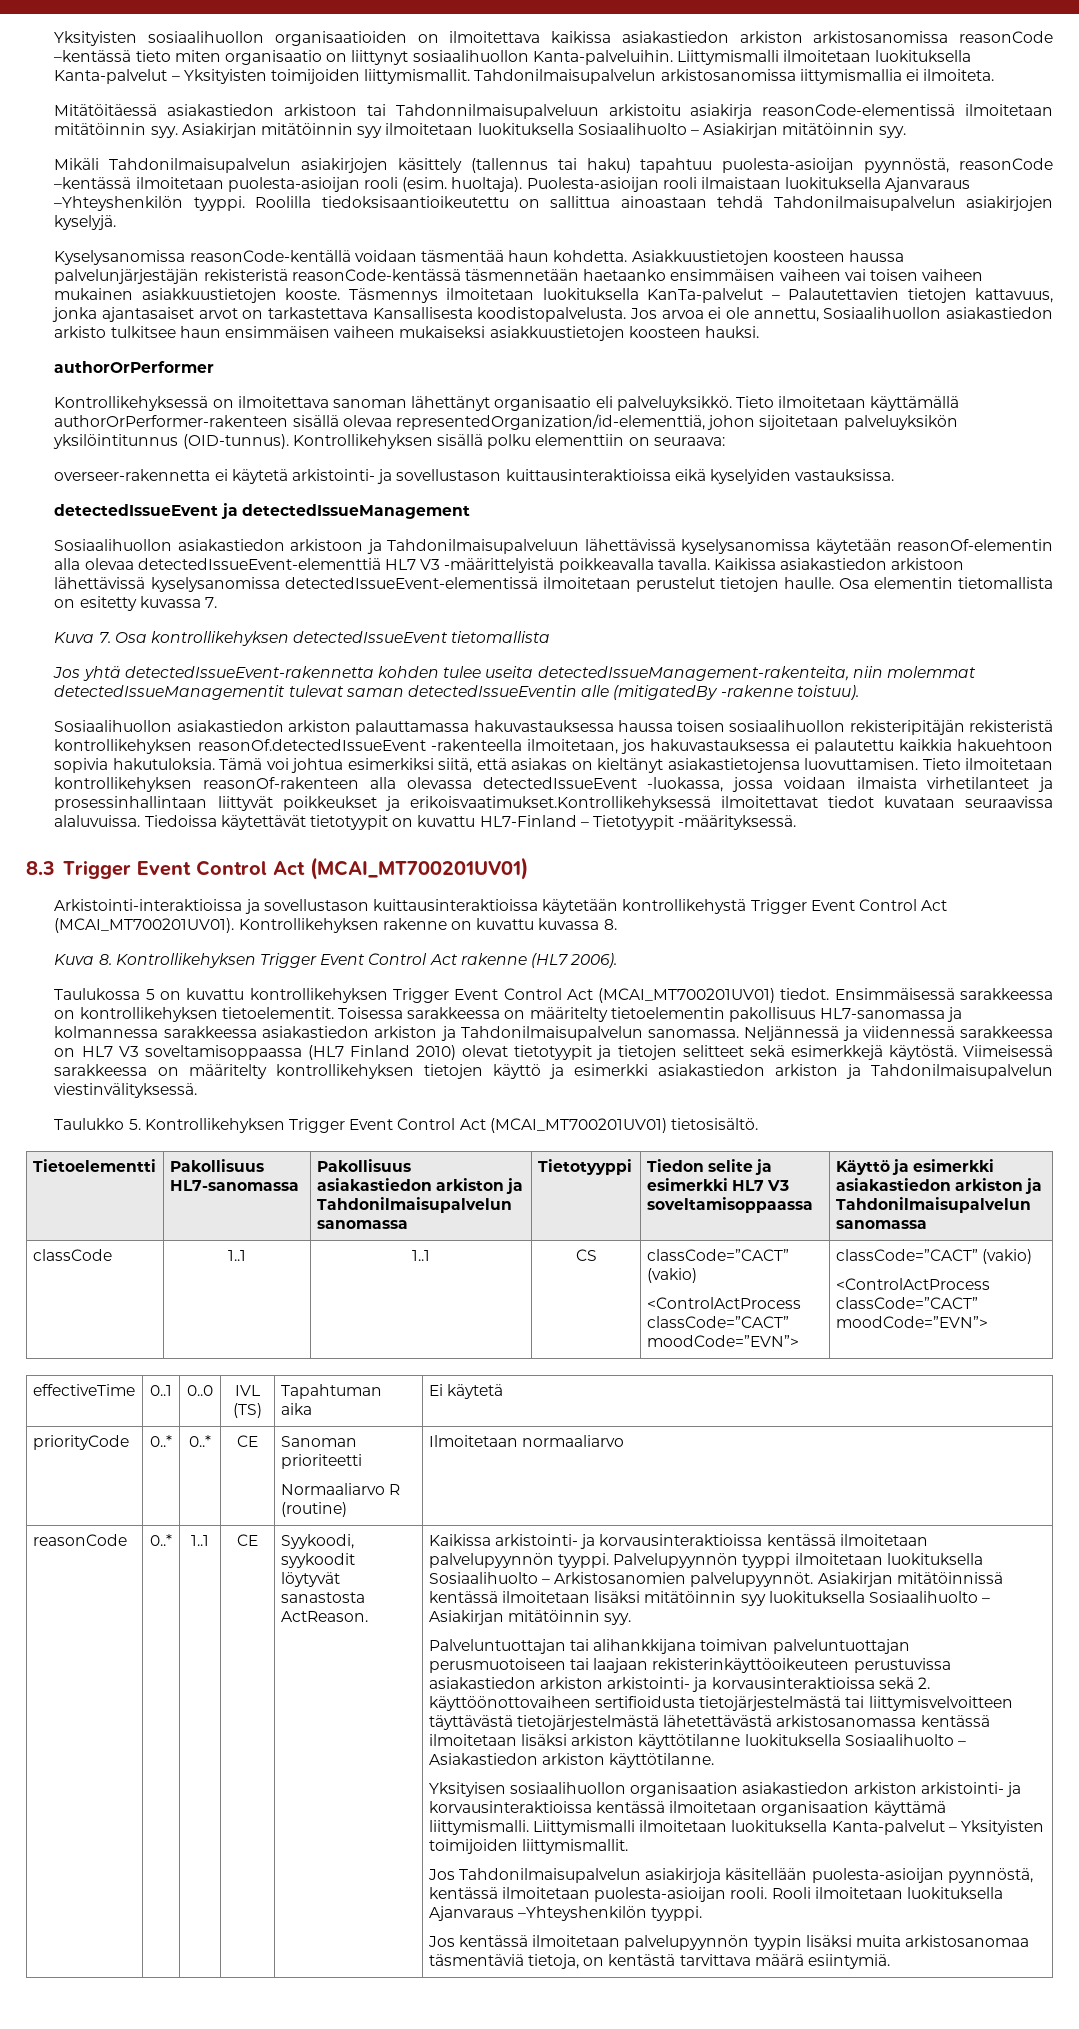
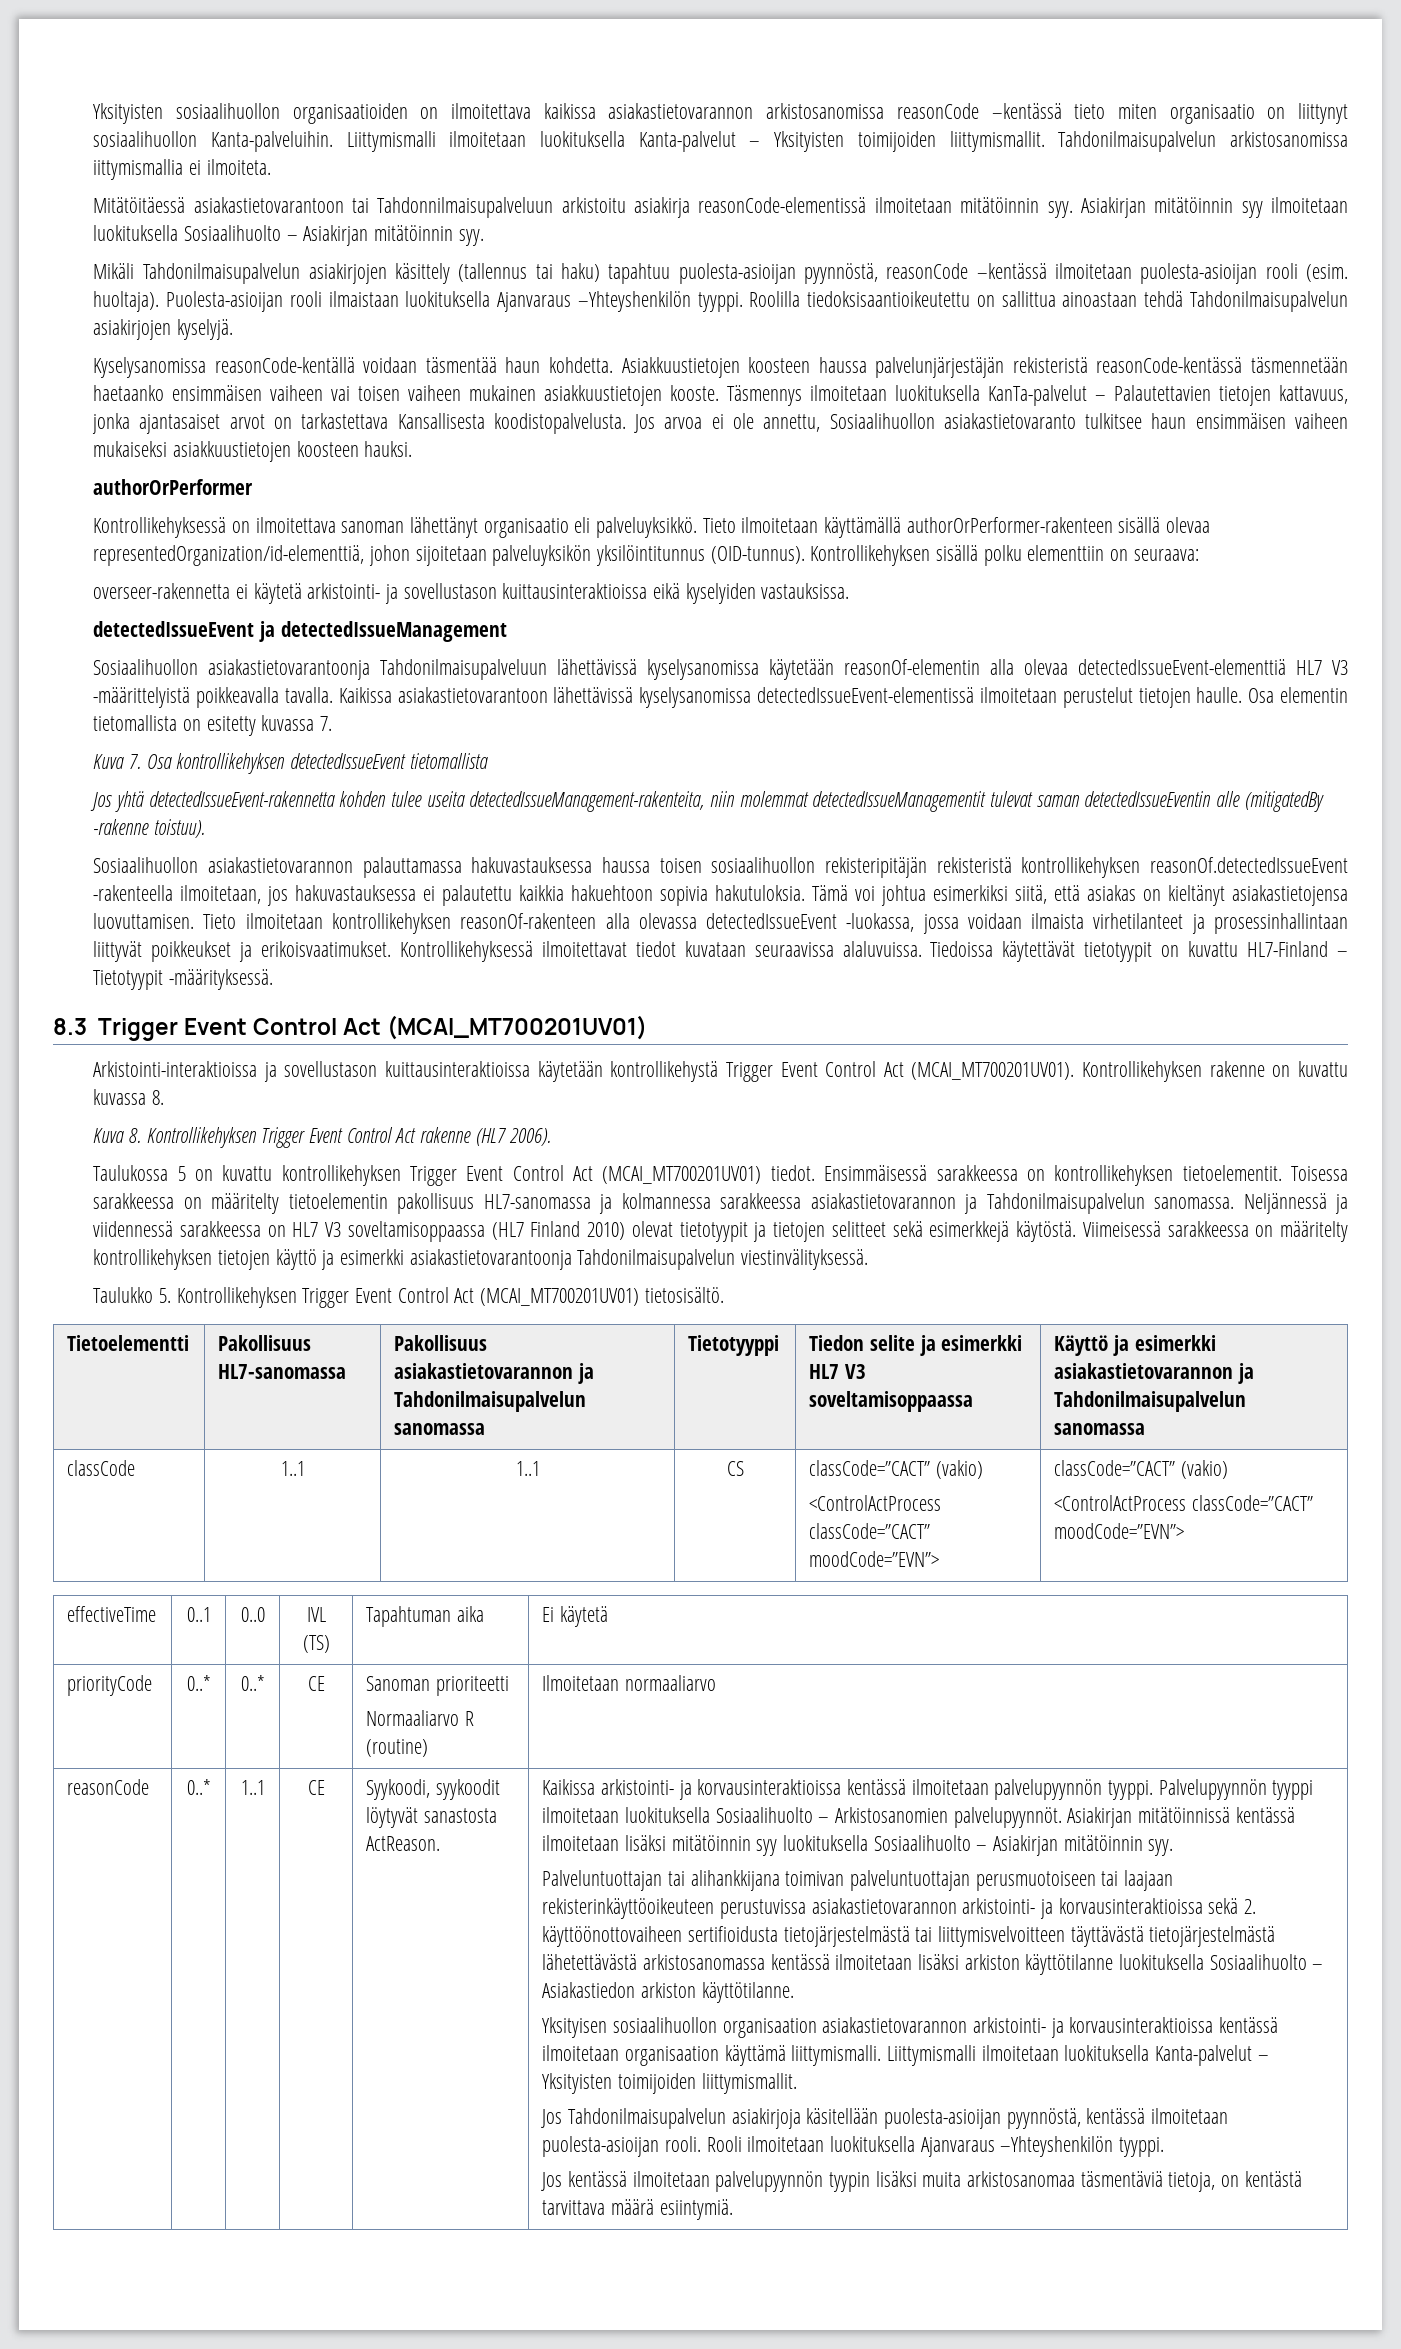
[621,31,803,43] asiakastiedon arkiston -> [608,103,754,119] asiakastietovarannon
[167,104,358,116] asiakastiedon arkistoon -> [193,197,344,213] asiakastietovarantoon
[946,307,1053,319] [54,326,107,338] asiakastiedon arkisto -> [943,413,1076,429] asiakastietovaranto
[177,539,382,554] asiakastiedon arkistoon ja -> [208,659,371,680] asiakastietovarantoonja
[780,558,965,570] asiakastiedon arkistoon -> [397,687,548,703] asiakastietovarantoon
[176,720,352,732] asiakastiedon arkiston -> [207,857,353,873] asiakastietovarannon
[409,796,711,811] erikoisvaatimukset.Kontrollikehyksessä -> [260,941,533,962] erikoisvaatimukset. Kontrollikehyksessä
[261,1026,438,1038] asiakastiedon arkiston -> [810,1193,956,1209] asiakastietovarannon
[657,1064,861,1079] asiakastiedon arkiston ja -> [409,1249,572,1270] asiakastietovarantoonja
[316,1178,505,1191] asiakastiedon arkiston -> [394,1363,574,1379] asiakastietovarannon
[835,1178,1024,1191] asiakastiedon arkiston -> [1054,1363,1234,1379] asiakastietovarannon
[428,1677,604,1689] asiakastiedon arkiston -> [811,1898,957,1914] asiakastietovarannon
[742,1782,917,1794] asiakastiedon arkiston -> [822,2017,968,2033] asiakastietovarannon

